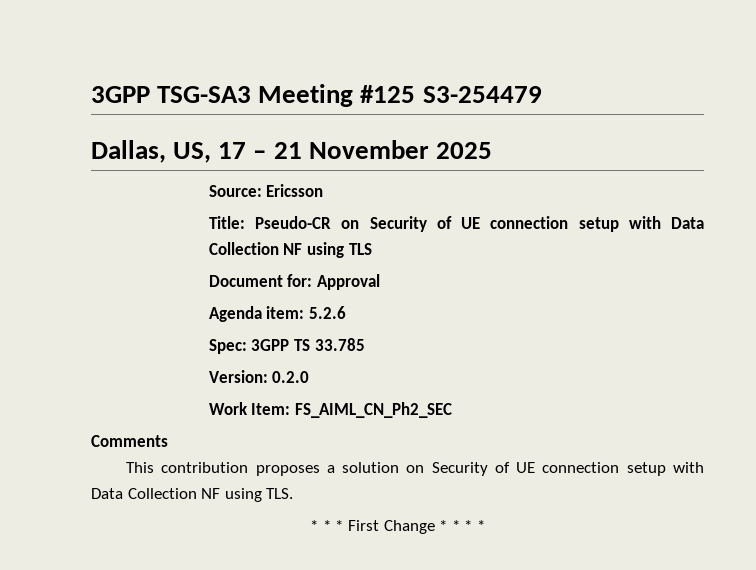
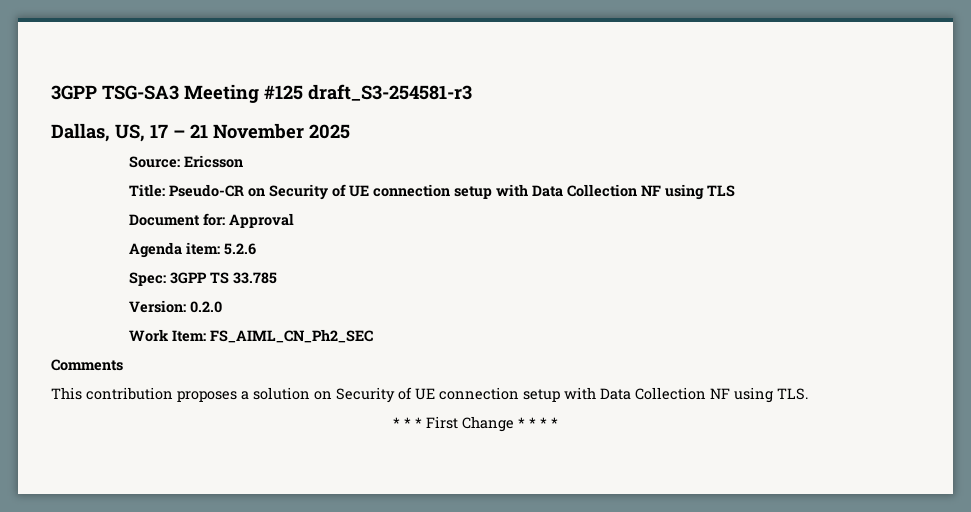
[422,86,542,103] S3-254479 -> [308,84,472,101] draft_S3-254581-r3

